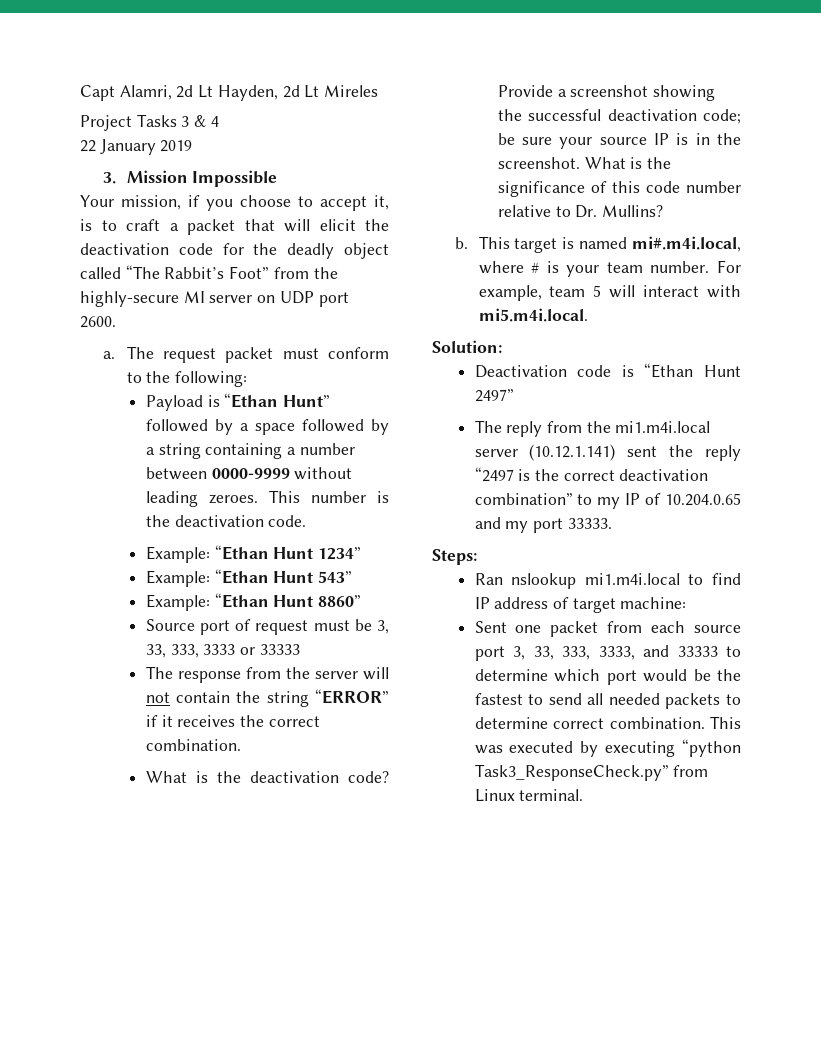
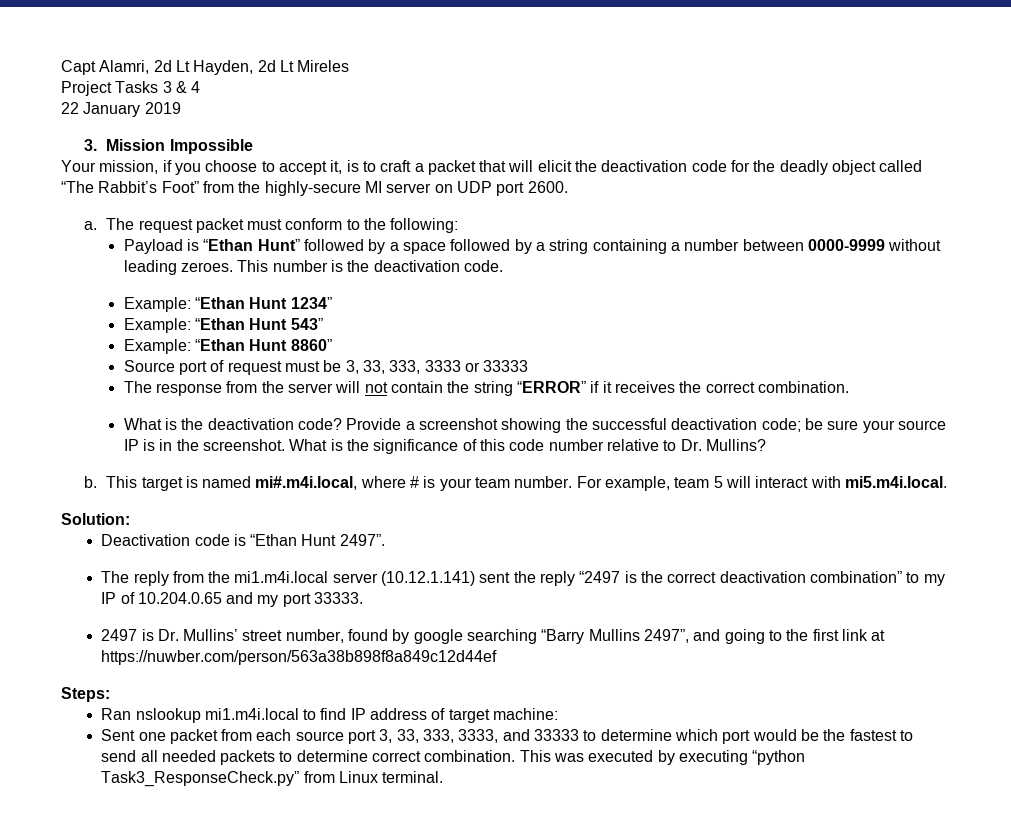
[474,389,514,402] 2497” -> [339,534,385,546] 2497”.
(612, 523) none -> [101,629,886,644] [101,650,498,665] // 2497 is Dr. Mullins’ street number, found by google searching “Barry Mullins 2497”, and going to the first link at https://nuwber.com/person/563a38b898f8a849c12d44ef

